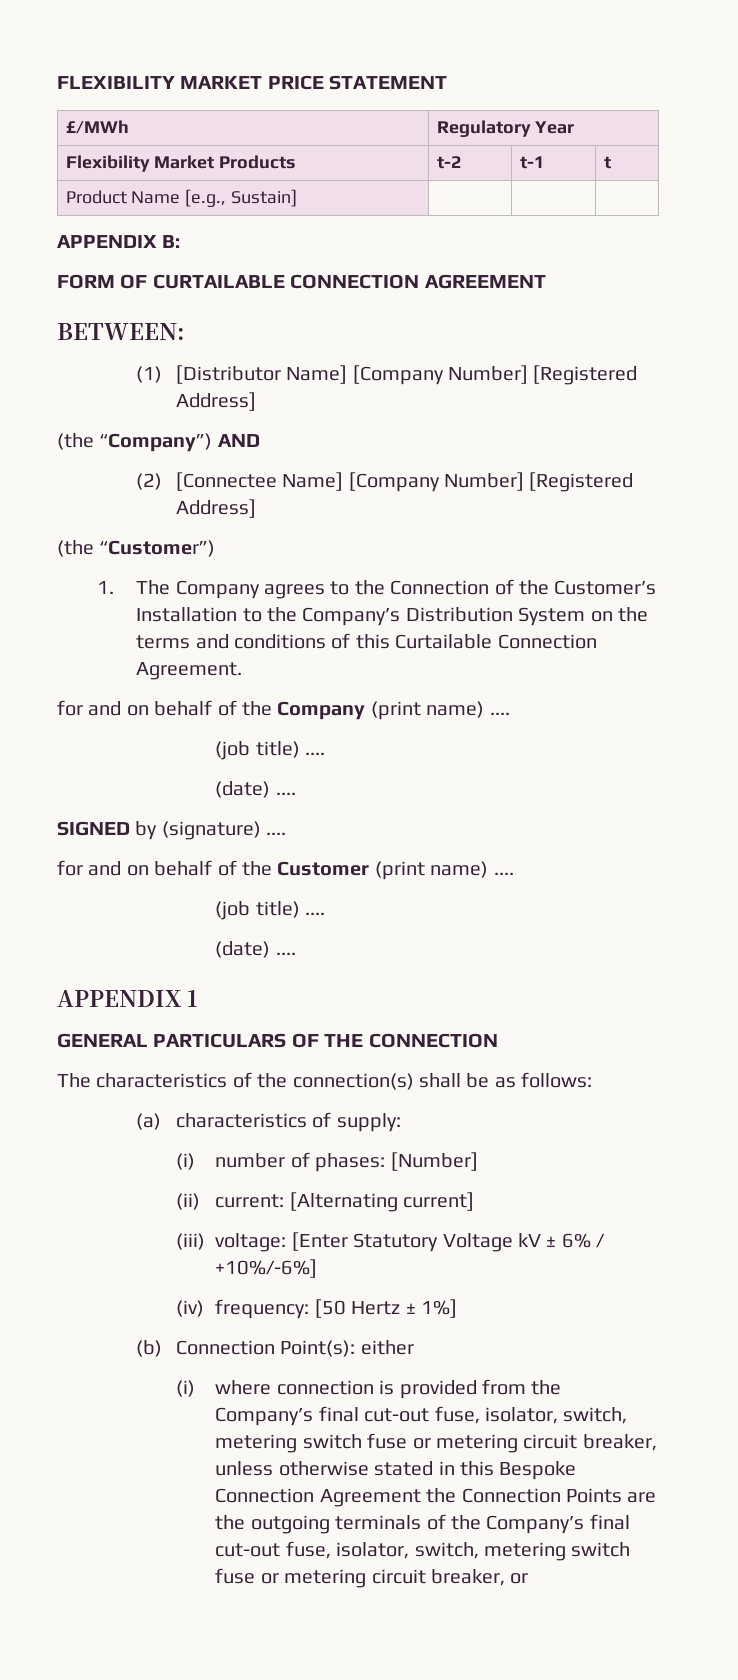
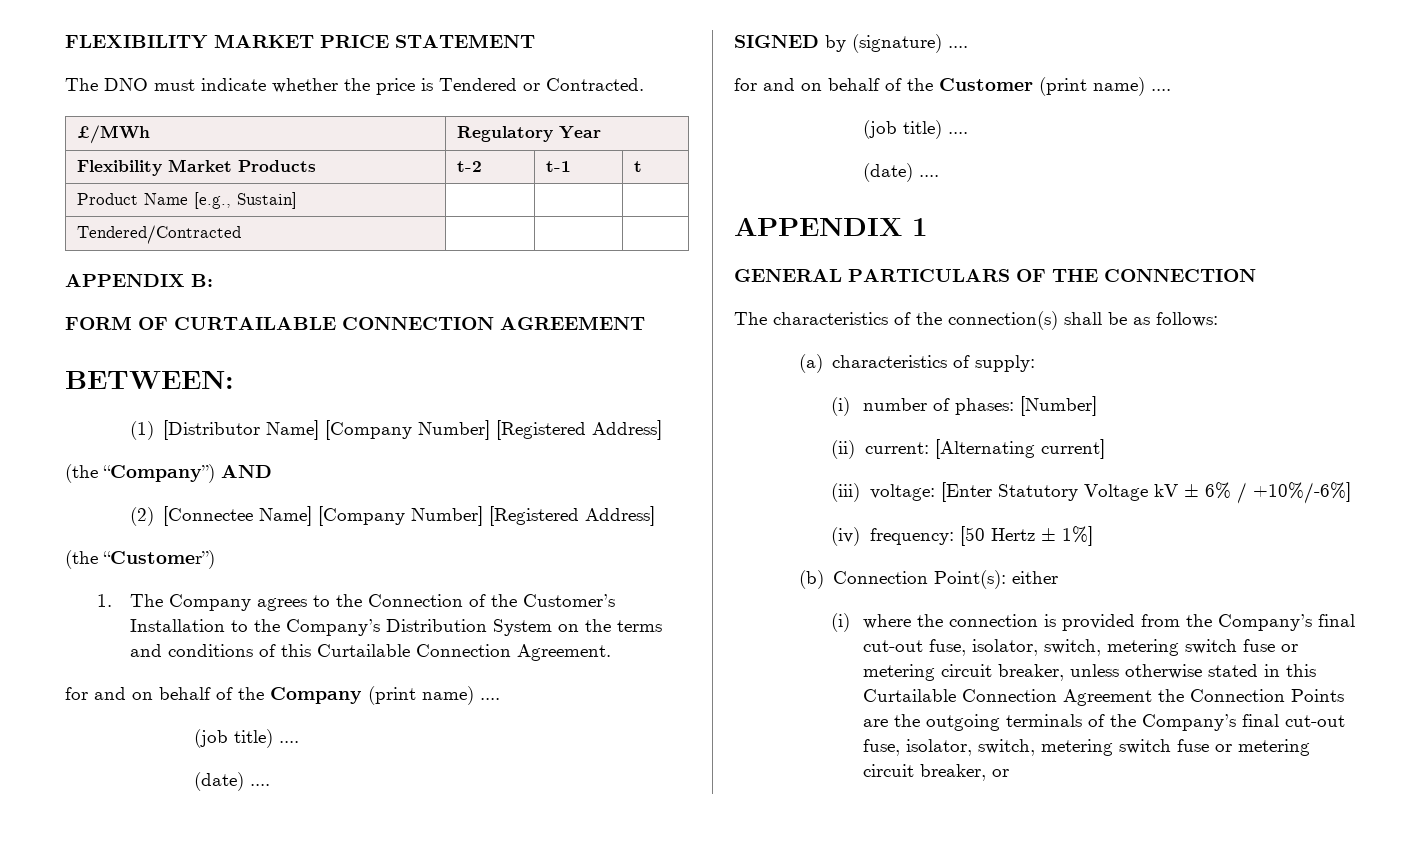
(448, 82) none -> [65,78,644,95] // The DNO must indicate whether the price is Tendered or Contracted.
(298, 198) none -> [76,225,241,244] // Tendered/Contracted | | |
(272, 1387) none -> [917,614,944,627] the
[499,1461,577,1480] Bespoke -> [863,689,957,702] Curtailable

